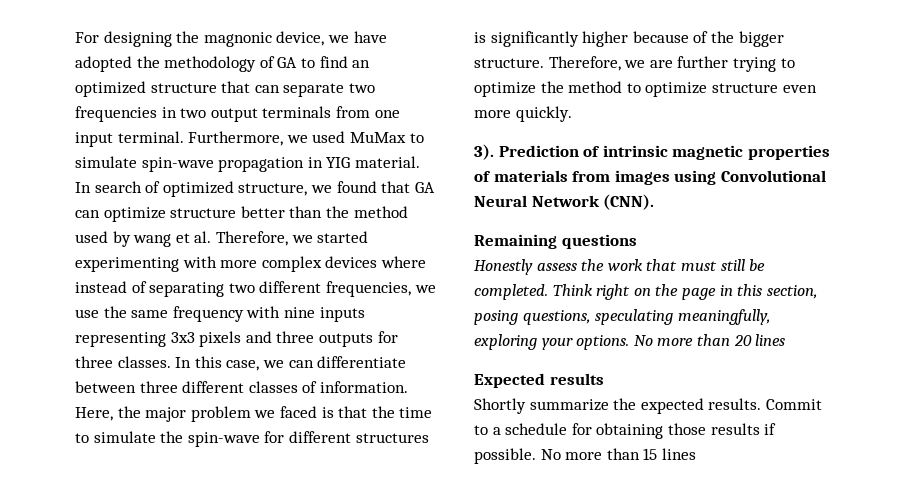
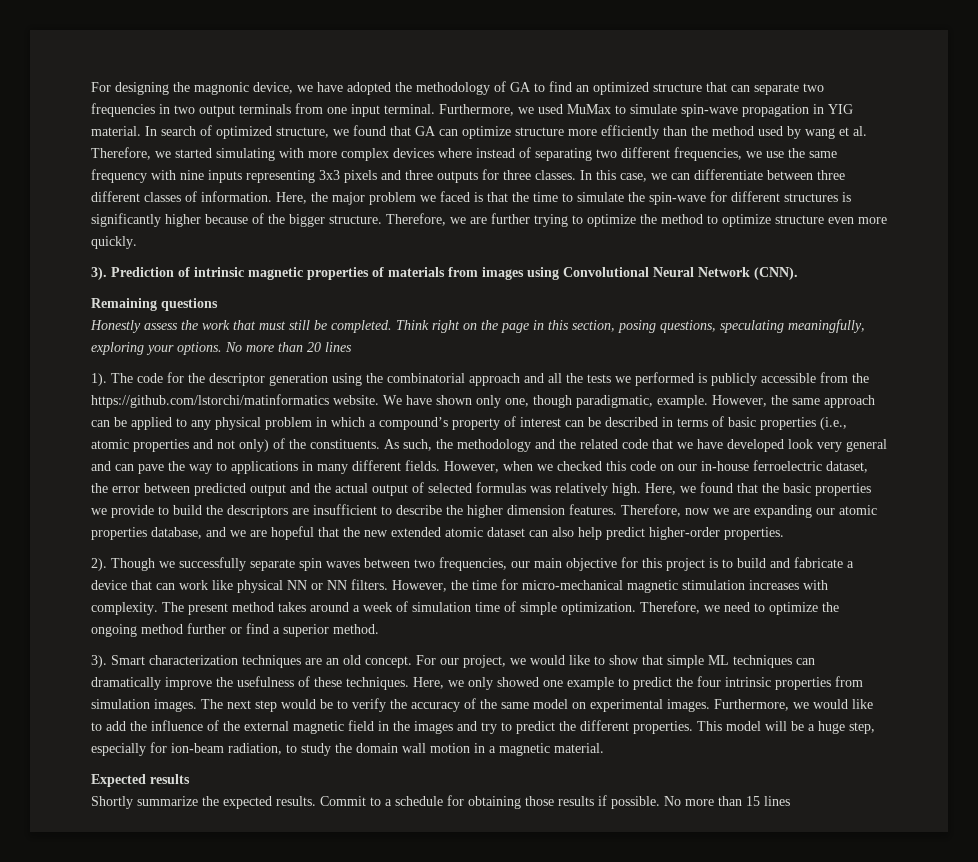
[240,206,285,218] better -> [568,125,659,139] more efficiently
[75,257,179,272] experimenting -> [216,148,275,161] simulating
(786, 340) none -> [91,372,869,386] [91,394,875,408] [91,416,847,430] [91,438,887,452] [91,460,868,474] [91,482,871,496] [91,504,877,518] [91,526,784,540] [91,557,854,571] [91,579,828,593] [91,601,839,615] [91,623,379,637] [91,655,815,668] [91,676,863,690] [91,698,873,712] [91,720,875,734] [91,742,604,756] // 1). The code for the descriptor generation using the combinatorial approach and all the tests we performed is publicly accessible from the https://github.com/lstorchi/matinformatics website. We have shown only one, though paradigmatic, example. However, the same approach can be applied to any physical problem in which a compound’s property of interest can be described in terms of basic properties (i.e., atomic properties and not only) of the constituents. As such, the methodology and the related code that we have developed look very general and can pave the way to applications in many different fields. However, when we checked this code on our in-house ferroelectric dataset, the error between predicted output and the actual output of selected formulas was relatively high. Here, we found that the basic properties we provide to build the descriptors are insufficient to describe the higher dimension features. Therefore, now we are expanding our atomic properties database, and we are hopeful that the new extended atomic dataset can also help predict higher-order properties. // 2). Though we successfully separate spin waves between two frequencies, our main objective for this project is to build and fabricate a device that can work like physical NN or NN filters. However, the time for micro-mechanical magnetic stimulation increases with complexity. The present method takes around a week of simulation time of simple optimization. Therefore, we need to optimize the ongoing method further or find a superior method. // 3). Smart characterization techniques are an old concept. For our project, we would like to show that simple ML techniques can dramatically improve the usefulness of these techniques. Here, we only showed one example to predict the four intrinsic properties from simulation images. The next step would be to verify the accuracy of the same model on experimental images. Furthermore, we would like to add the influence of the external magnetic field in the images and try to predict the different properties. This model will be a huge step, especially for ion-beam radiation, to study the domain wall motion in a magnetic material.

